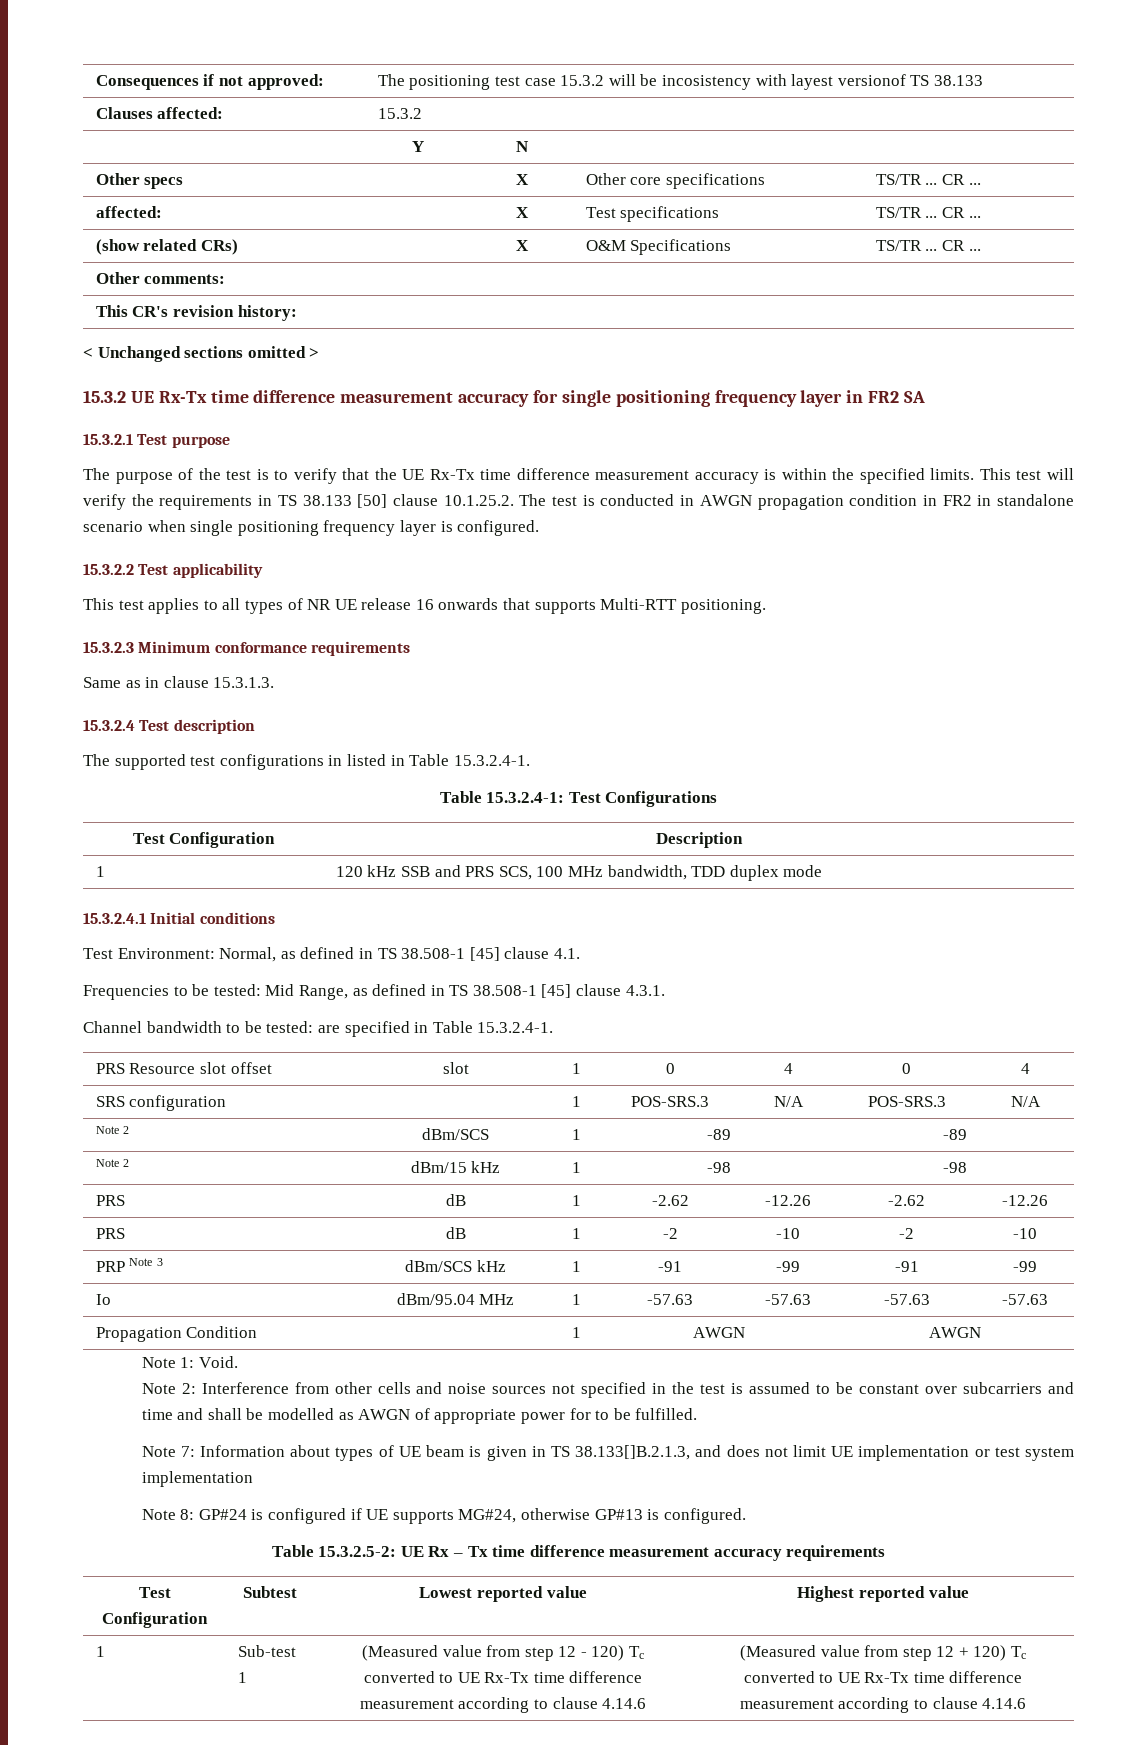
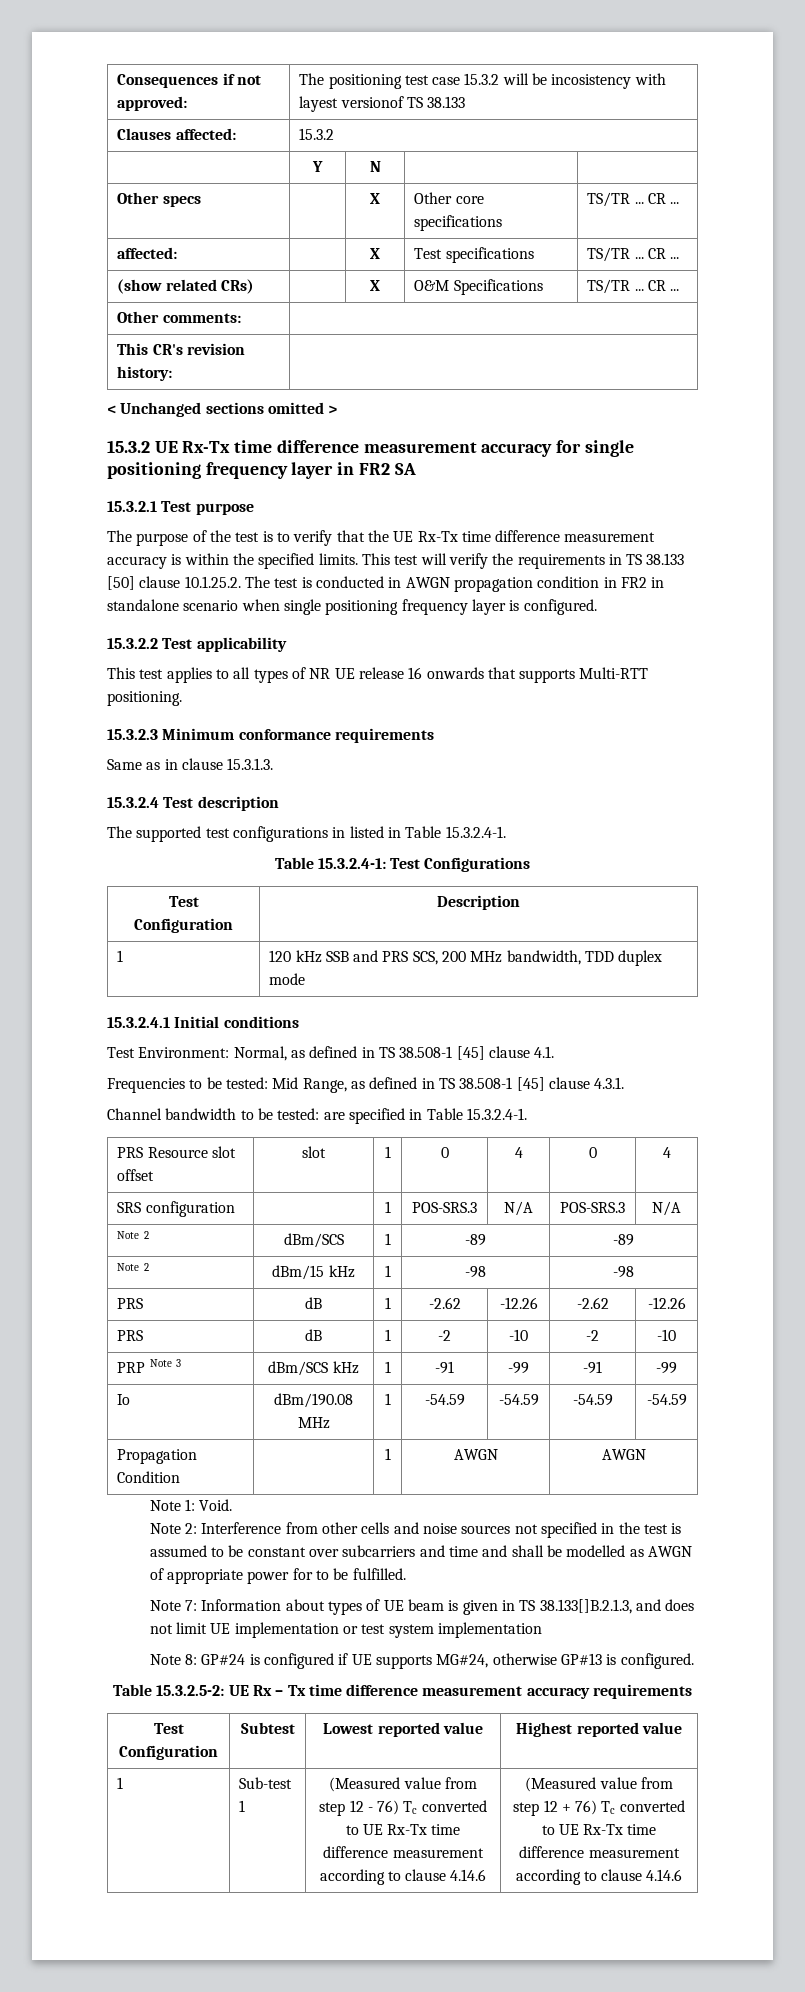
[536,866,564,877] 100 -> [442,951,467,962] 200
[396,1293,475,1305] dBm/95.04 -> [274,1393,353,1408] dBm/190.08
[647,1294,693,1305] [765,1294,811,1305] [883,1294,930,1305] [1002,1294,1048,1305] -57.63 | -57.63 | -57.63 | -57.63 -> [424,1394,465,1406] [498,1394,539,1406] [572,1394,613,1406] [646,1394,687,1406] -54.59 | -54.59 | -54.59 | -54.59
[591,1645,625,1661] 120) -> [377,1800,400,1815] 76)
[973,1645,1007,1661] 120) -> [575,1800,598,1815] 76)

